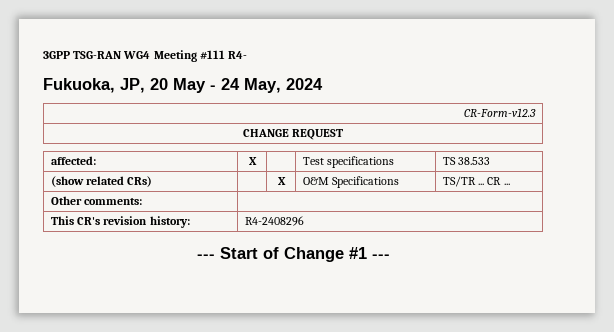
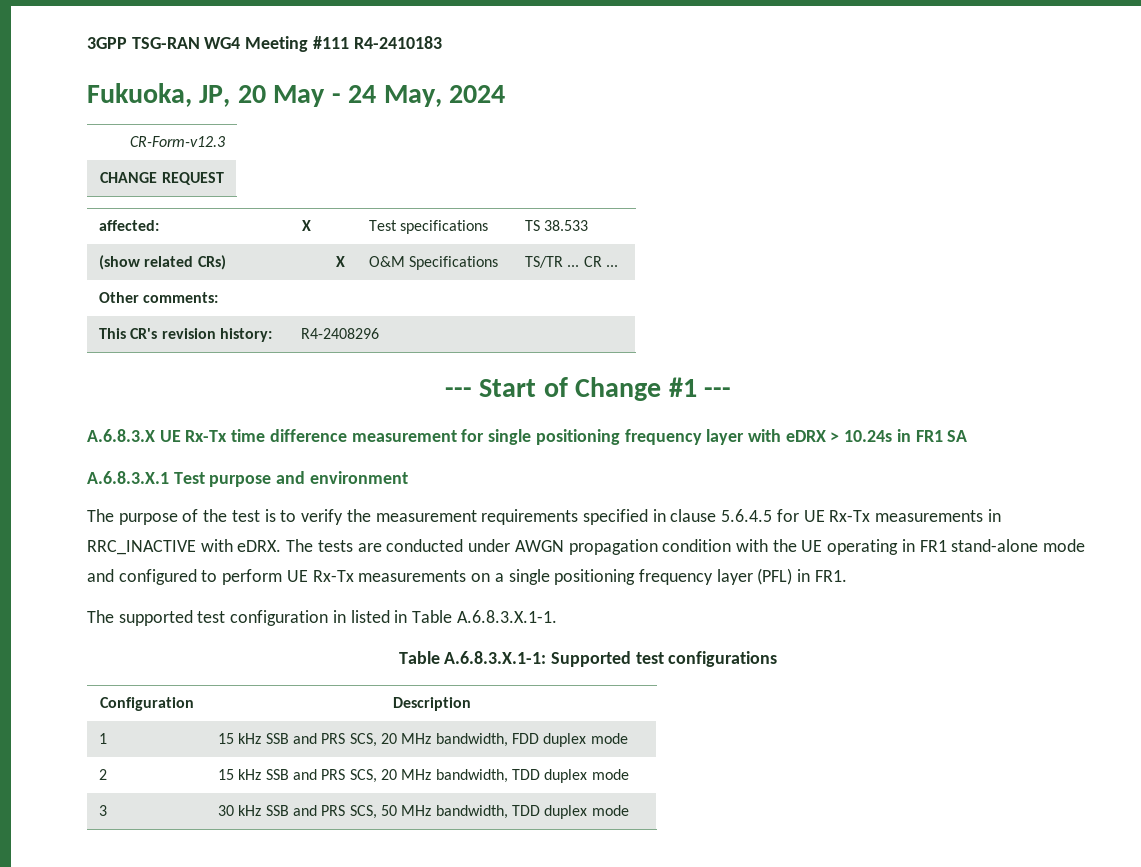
[228,51,248,59] R4- -> [353,36,442,49] R4-2410183
(390, 256) none -> [87,429,968,445] [87,471,408,487] [87,509,1001,525] [87,539,1086,555] [87,568,847,585] [87,610,557,626] [398,651,778,667] [100,697,194,711] [392,697,471,711] [99,733,108,744] [218,733,628,747] [99,769,108,780] [218,769,629,783] [99,805,108,816] [218,805,629,819] // A.6.8.3.X UE Rx-Tx time difference measurement for single positioning frequency layer with eDRX > 10.24s in FR1 SA // A.6.8.3.X.1 Test purpose and environment // The purpose of the test is to verify the measurement requirements specified in clause 5.6.4.5 for UE Rx-Tx measurements in RRC_INACTIVE with eDRX. The tests are conducted under AWGN propagation condition with the UE operating in FR1 stand-alone mode and configured to perform UE Rx-Tx measurements on a single positioning frequency layer (PFL) in FR1. // The supported test configuration in listed in Table A.6.8.3.X.1-1. // Table A.6.8.3.X.1-1: Supported test configurations // Configuration | Description // 1 | 15 kHz SSB and PRS SCS, 20 MHz bandwidth, FDD duplex mode // 2 | 15 kHz SSB and PRS SCS, 20 MHz bandwidth, TDD duplex mode // 3 | 30 kHz SSB and PRS SCS, 50 MHz bandwidth, TDD duplex mode

